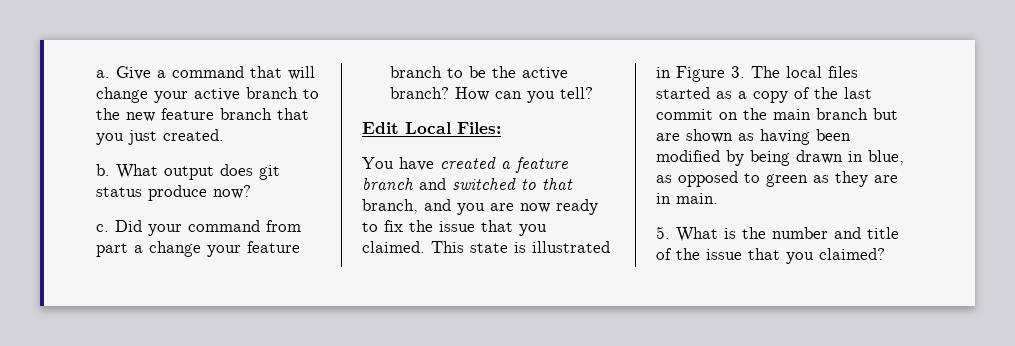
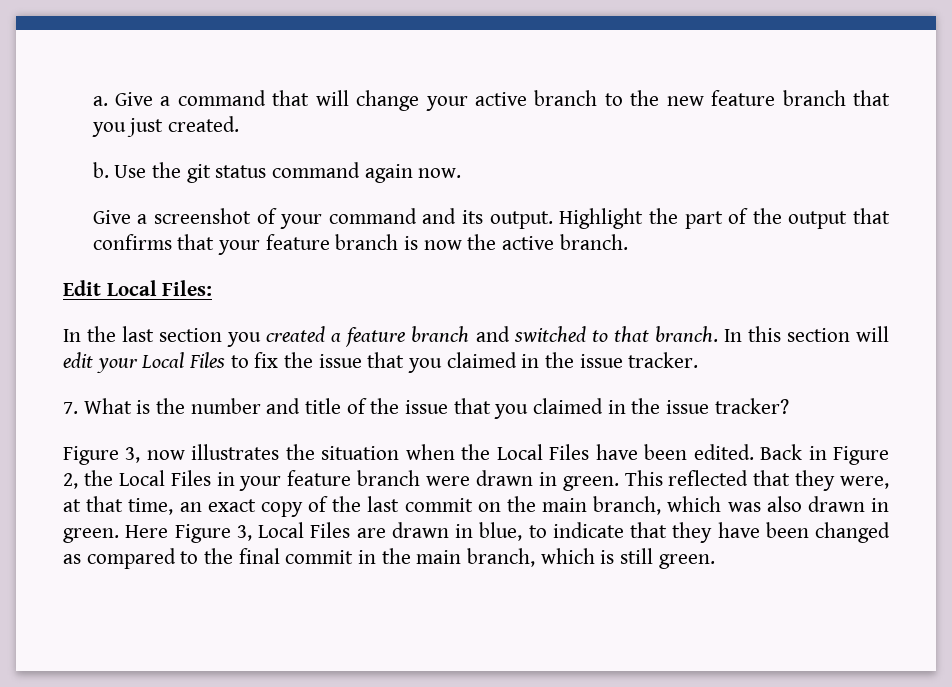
[115,164,280,180] [95,185,251,201] [95,220,301,236] [95,241,300,257] [389,66,568,80] [389,87,593,103] [362,122,501,134] [362,157,434,171] What output does git status produce now? // c. Did your command from part a change your feature branch to be the active branch? How can you tell? // Edit Local Files: // You have -> [114,162,462,183] [92,208,891,229] [92,234,628,255] [63,280,213,296] [63,326,262,347] Use the git status command again now. // Give a screenshot of your command and its output. Highlight the part of the output that confirms that your feature branch is now the active branch. // Edit Local Files: // In the last section you
[362,199,598,215] branch, and you are now ready -> [654,326,889,342] [63,352,226,373] branch. In this section will edit your Local Files
[362,241,610,253] [656,66,858,82] [656,87,872,103] [656,108,898,120] [656,129,851,145] [656,150,904,166] [656,171,898,187] [656,193,718,204] [656,226,670,239] claimed. This state is illustrated in Figure 3. The local files started as a copy of the last commit on the main branch but are shown as having been modified by being drawn in blue, as opposed to green as they are in main. // 5. -> [446,352,699,368] [63,402,78,414] claimed in the issue tracker. // 7.
[819,248,885,260] claimed? -> [533,398,789,414] [63,444,889,465] [63,470,889,491] [63,496,889,517] [63,522,890,543] [63,548,715,569] claimed in the issue tracker? // Figure 3, now illustrates the situation when the Local Files have been edited. Back in Figure 2, the Local Files in your feature branch were drawn in green. This reflected that they were, at that time, an exact copy of the last commit on the main branch, which was also drawn in green. Here Figure 3, Local Files are drawn in blue, to indicate that they have been changed as compared to the final commit in the main branch, which is still green.

